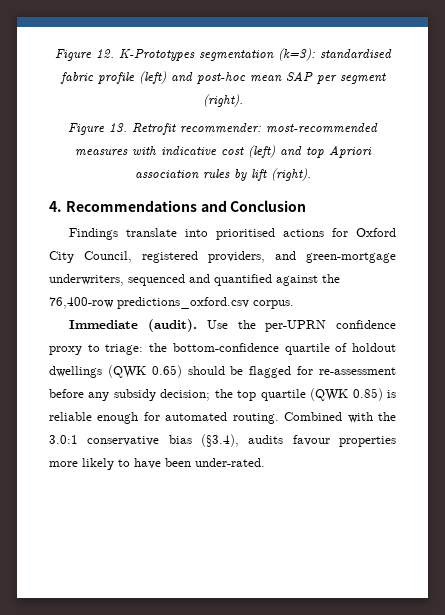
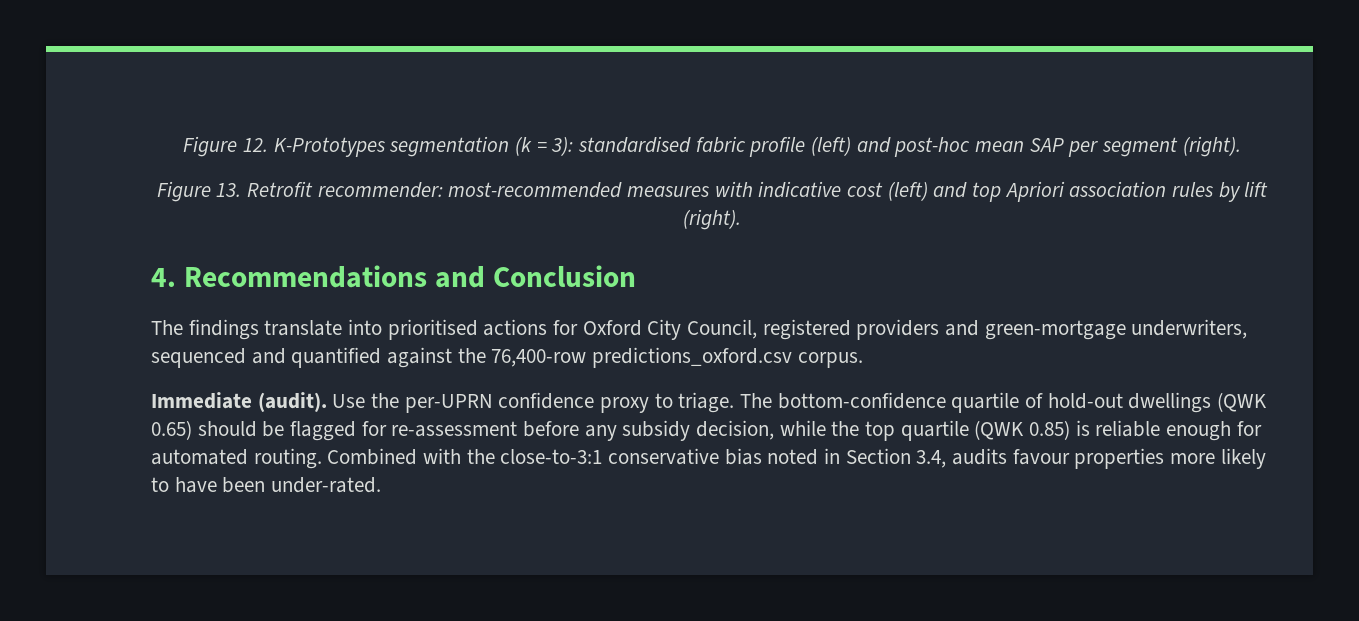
[277,48,315,61] (k=3): -> [514,136,574,156] (k = 3):
[69,228,119,240] Findings -> [151,319,259,340] The findings
[208,251,265,263] providers, -> [856,319,940,340] providers
[105,343,168,355] triage: the -> [678,392,773,413] triage. The
[352,343,396,352] holdout -> [1047,393,1123,409] hold-out
[160,389,211,401] decision; -> [696,420,826,440] decision, while
[49,435,78,444] 3.0:1 -> [500,449,603,464] close-to-3:1
[201,434,239,447] (§3.4), -> [767,448,947,468] noted in Section 3.4,

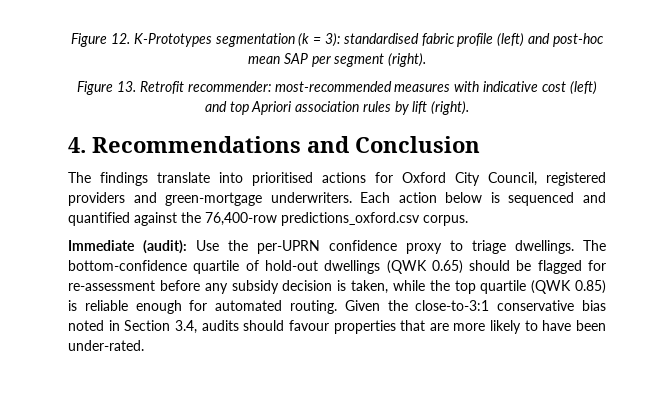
[1131,319,1248,339] underwriters, -> [270,192,500,203] underwriters. Each action below is
[257,392,327,412] (audit). -> [143,240,187,254] (audit):
[678,392,735,413] triage. -> [472,240,574,254] triage dwellings.
[696,420,775,440] decision, -> [282,280,388,294] decision is taken,
[327,448,462,465] Combined with -> [344,300,380,311] Given
(1008, 456) none -> [243,320,285,331] should
(1165, 458) none -> [400,320,449,331] that are

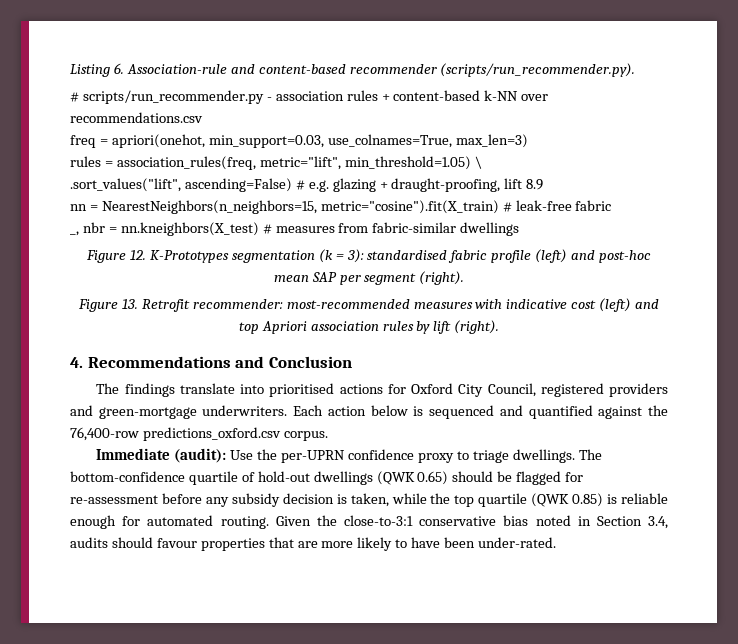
(71, 40) none -> [70,63,636,77] [70,90,549,104] [70,112,203,123] [70,134,528,148] [70,156,482,170] [70,178,544,192] [70,200,612,214] [70,222,520,236] Listing 6. Association-rule and content-based recommender (scripts/run_recommender.py). // # scripts/run_recommender.py - association rules + content-based k-NN over recommendations.csv // freq = apriori(onehot, min_support=0.03, use_colnames=True, max_len=3) // rules = association_rules(freq, metric="lift", min_threshold=1.05) \ // .sort_values("lift", ascending=False) # e.g. glazing + draught-proofing, lift 8.9 // nn = NearestNeighbors(n_neighbors=15, metric="cosine").fit(X_train) # leak-free fabric // _, nbr = nn.kneighbors(X_test) # measures from fabric-similar dwellings //

